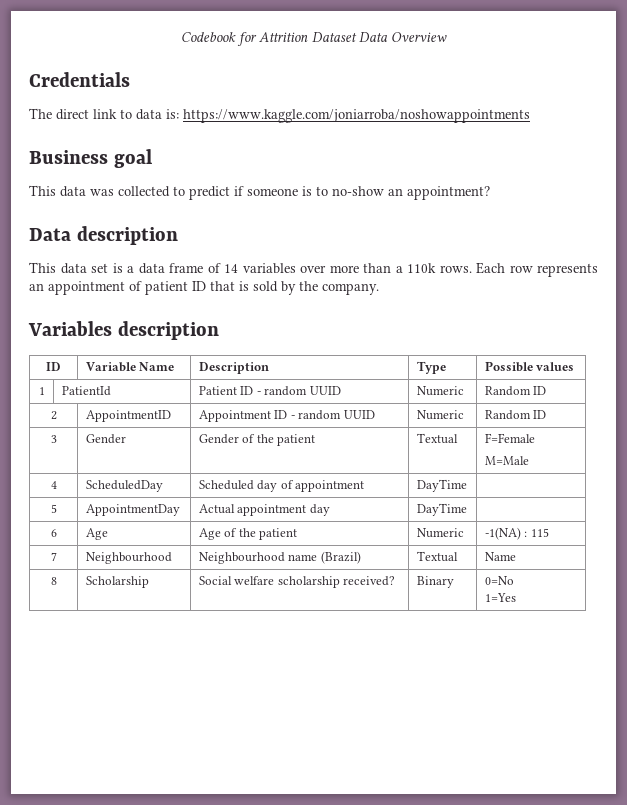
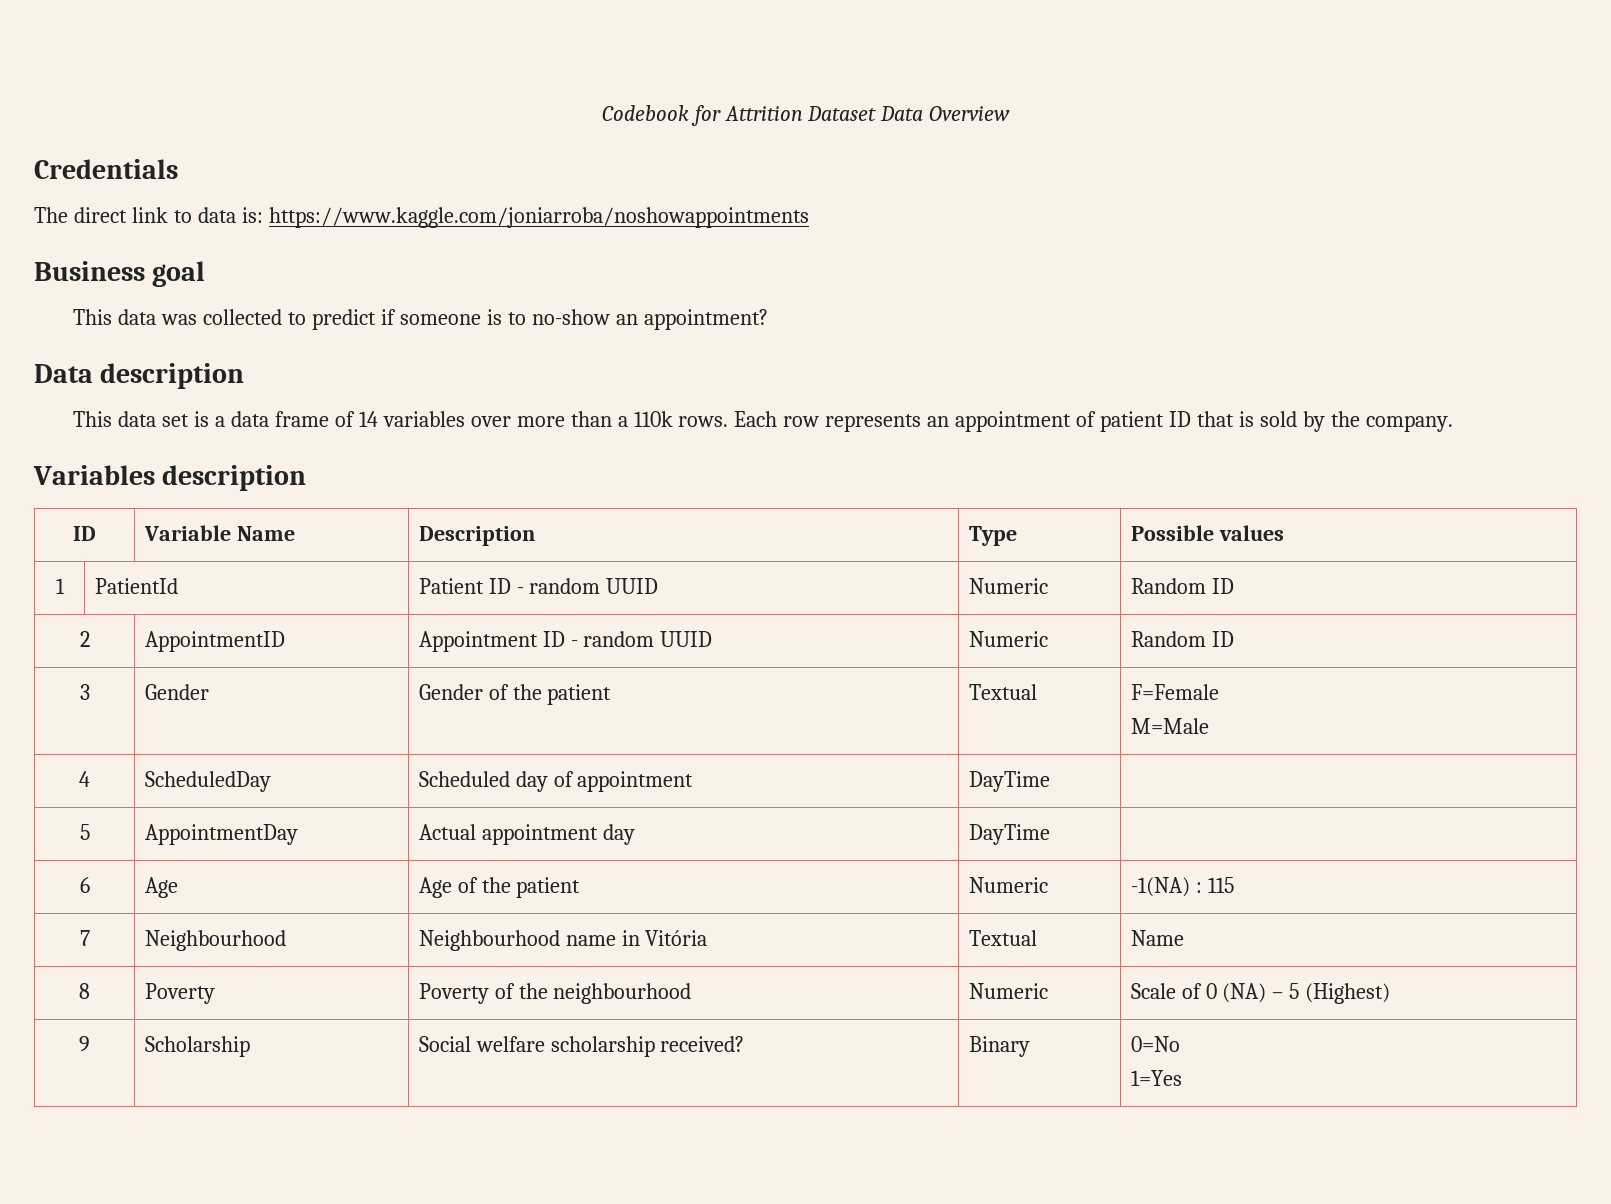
[320,551,361,564] (Brazil) -> [621,930,708,946] in Vitória
(57, 581) none -> [144,983,215,1004] [418,983,692,1004] [968,983,1048,999] [1130,983,1391,1004] [79,1036,90,1052] | Poverty | Poverty of the neighbourhood | Numeric | Scale of 0 (NA) – 5 (Highest) // 9

